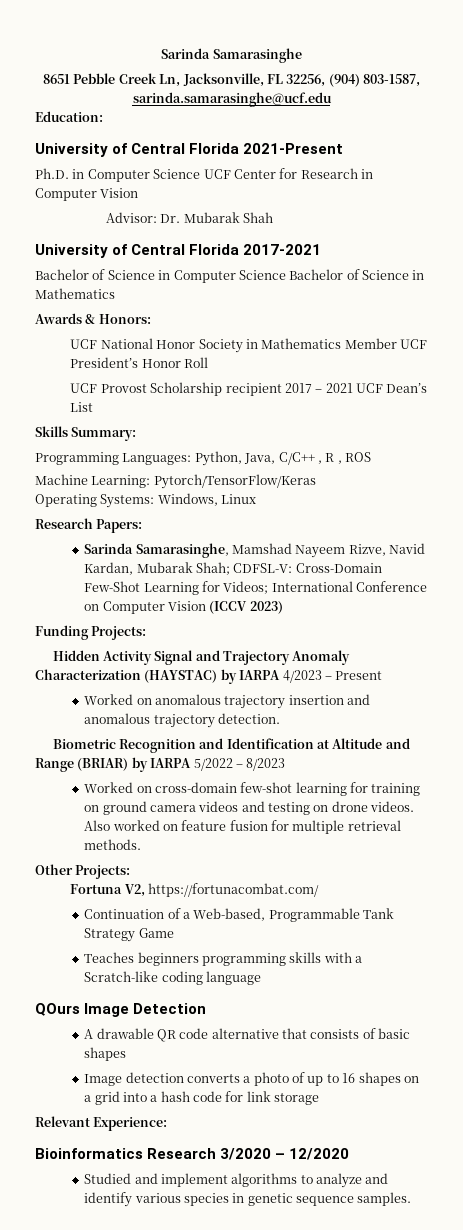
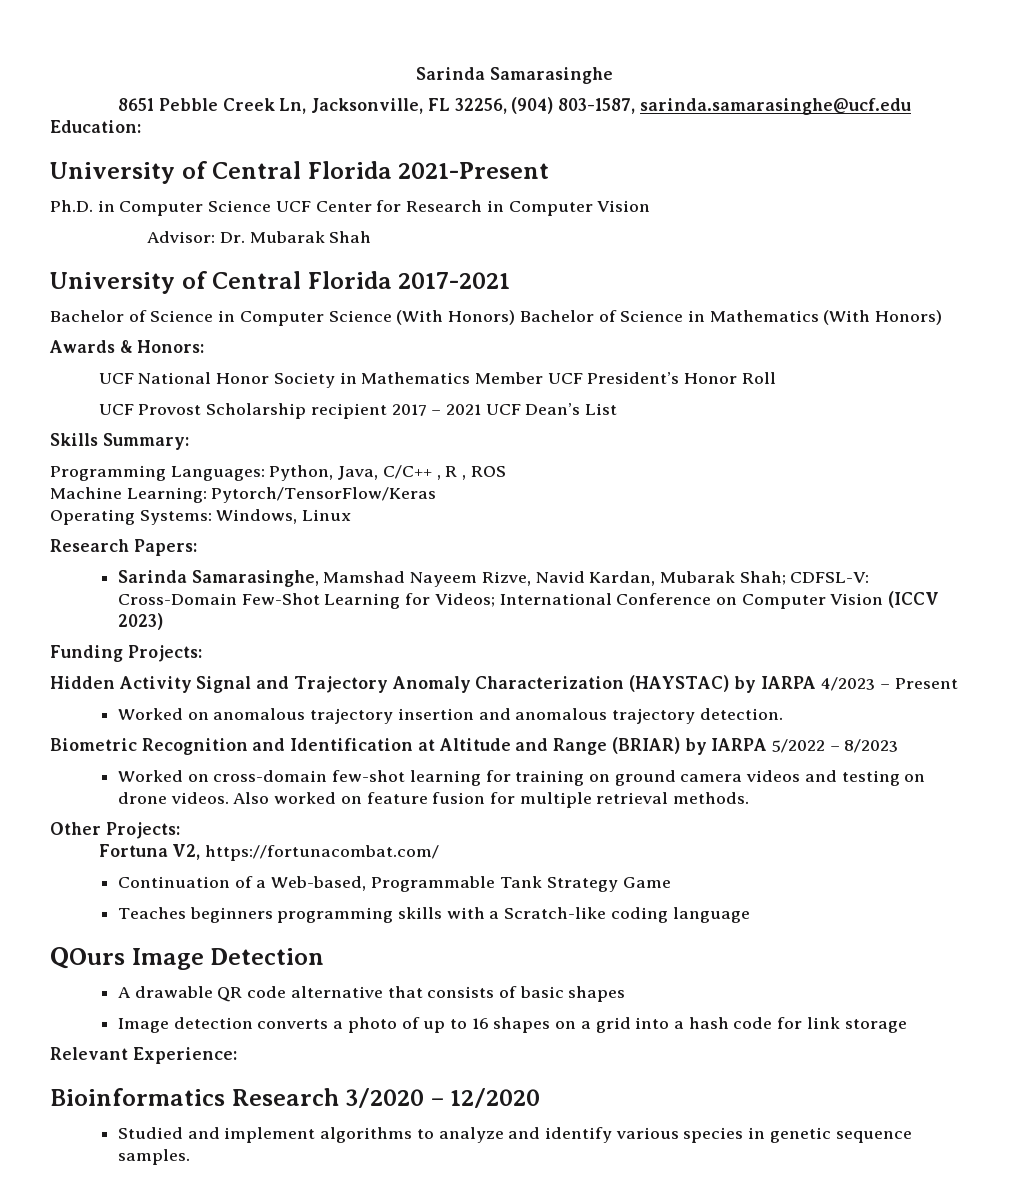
(286, 275) none -> [396,310,516,325] (With Honors)
(115, 293) none -> [823,310,943,325] (With Honors)

